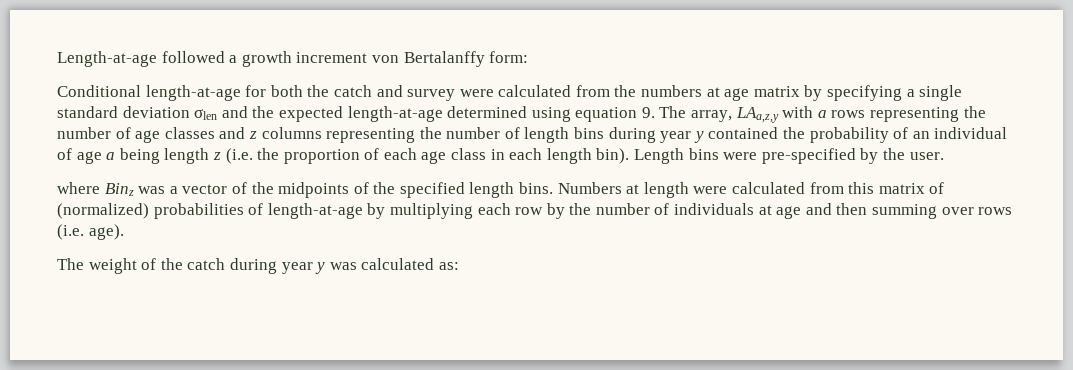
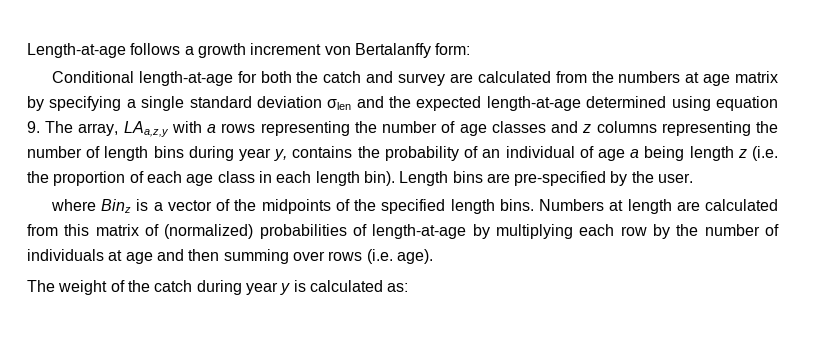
[161,51,225,63] followed -> [130,43,181,55] follows
[459,89,494,97] were -> [449,73,473,83] are
[693,127,779,143] y contained -> [274,146,353,161] y, contains
[723,152,758,160] were -> [486,173,510,183] are
[138,186,166,194] was -> [136,199,149,211] is
[693,186,728,194] were -> [676,201,700,211] are
[329,262,357,270] was -> [293,280,306,292] is

